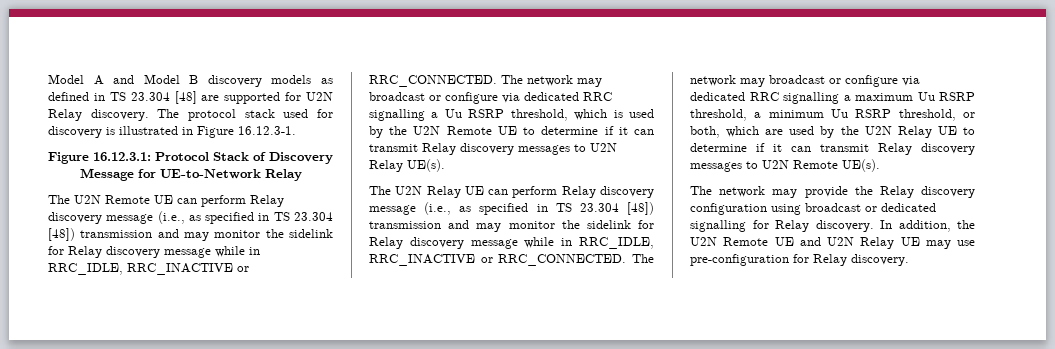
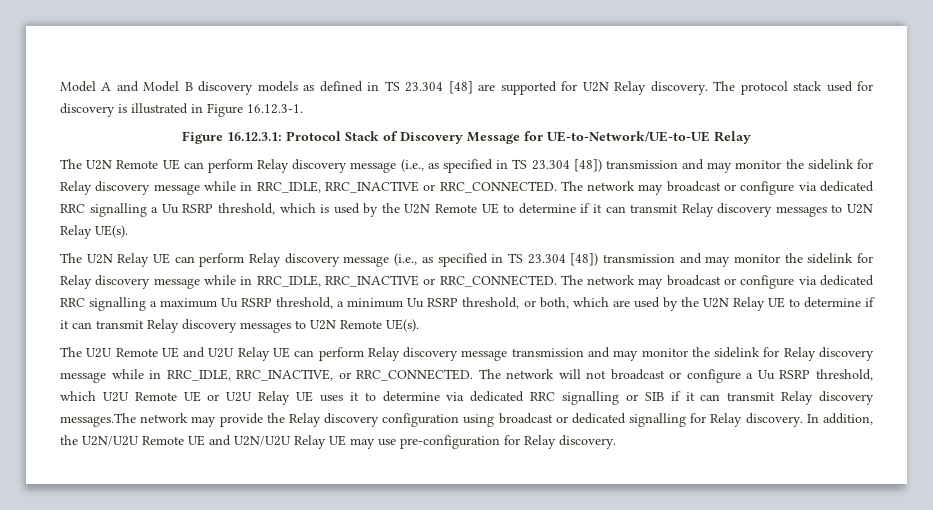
[159,169,261,179] UE-to-Network -> [547,131,710,142] UE-to-Network/UE-to-UE
(712, 190) none -> [86,347,875,361] [60,369,873,383] [60,391,874,405] [60,413,136,427] U2U Remote UE and U2U Relay UE can perform Relay discovery message transmission and may monitor the sidelink for Relay discovery message while in RRC_IDLE, RRC_INACTIVE, or RRC_CONNECTED. The network will not broadcast or configure a Uu RSRP threshold, which U2U Remote UE or U2U Relay UE uses it to determine via dedicated RRC signalling or SIB if it can transmit Relay discovery messages.The
[690,237,854,246] U2N Remote UE and U2N -> [82,435,291,446] U2N/U2U Remote UE and U2N/U2U

